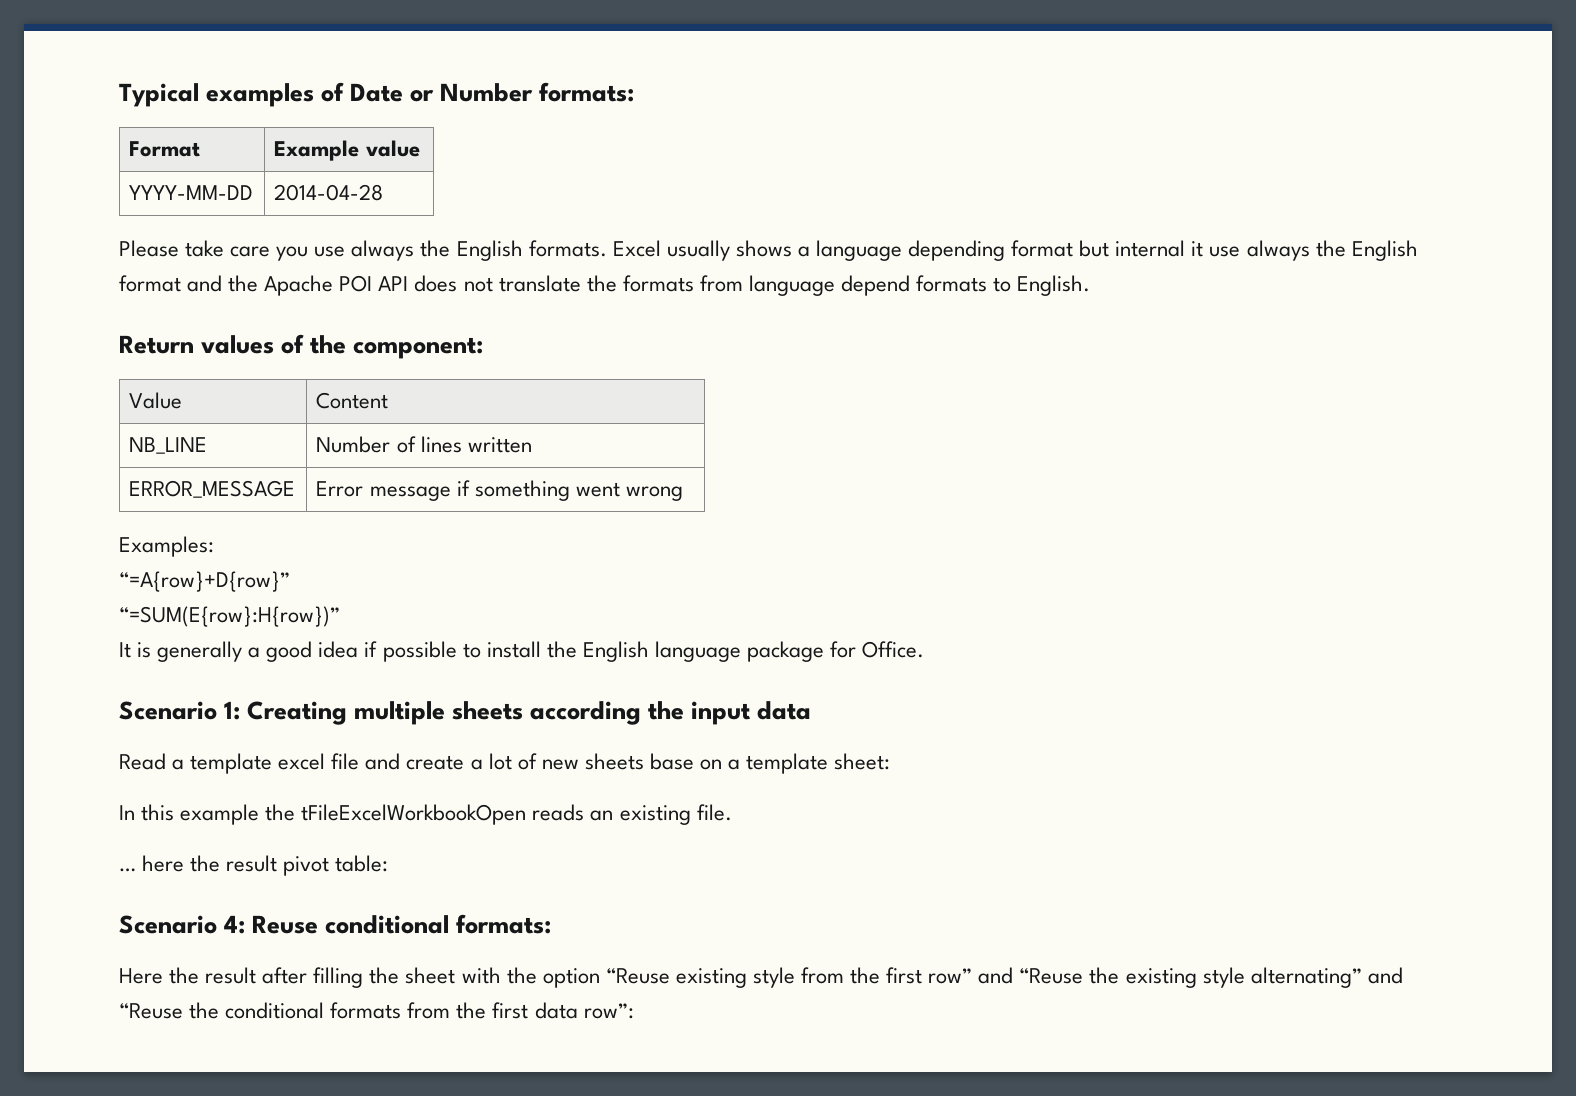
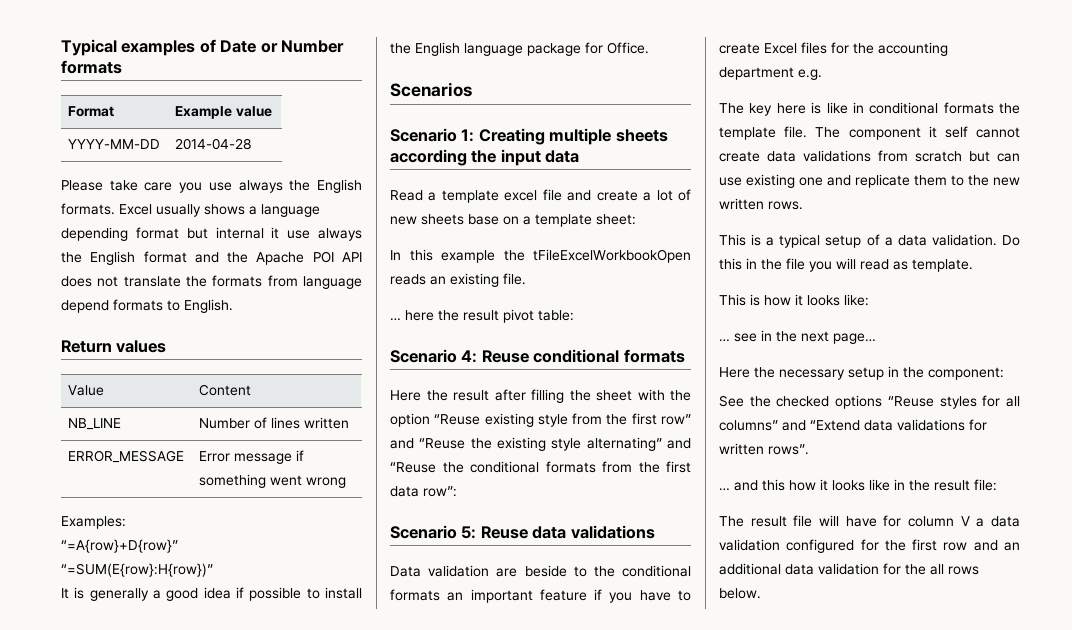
[539,82,635,102] formats: -> [61,60,122,74] formats
[281,334,484,359] of the component: -> (167, 346) none
(925, 649) none -> [390,82,472,97] // Scenarios
[456,914,552,934] formats: -> [623,349,685,363] formats
(634, 1011) none -> [390,525,655,539] [390,565,691,577] [390,589,691,603] [719,42,948,56] [719,67,822,80] [719,102,1020,116] [719,126,1020,140] [719,150,1020,162] [719,174,1020,188] [719,198,803,210] [719,234,1020,248] [719,258,973,272] [719,294,869,306] [719,330,876,344] [719,366,1004,380] [719,395,1020,409] [719,419,987,431] [719,443,809,455] [719,479,997,491] [719,515,1020,527] [719,539,1020,553] [719,563,979,575] [719,588,761,599] // Scenario 5: Reuse data validations // Data validation are beside to the conditional formats an important feature if you have to create Excel files for the accounting department e.g. // The key here is like in conditional formats the template file. The component it self cannot create data validations from scratch but can use existing one and replicate them to the new written rows. // This is a typical setup of a data validation. Do this in the file you will read as template. // This is how it looks like: // … see in the next page… // Here the necessary setup in the component: // See the checked options “Reuse styles for all columns” and “Extend data validations for written rows”. // … and this how it looks like in the result file: // The result file will have for column V a data validation configured for the first row and an additional data validation for the all rows below.

